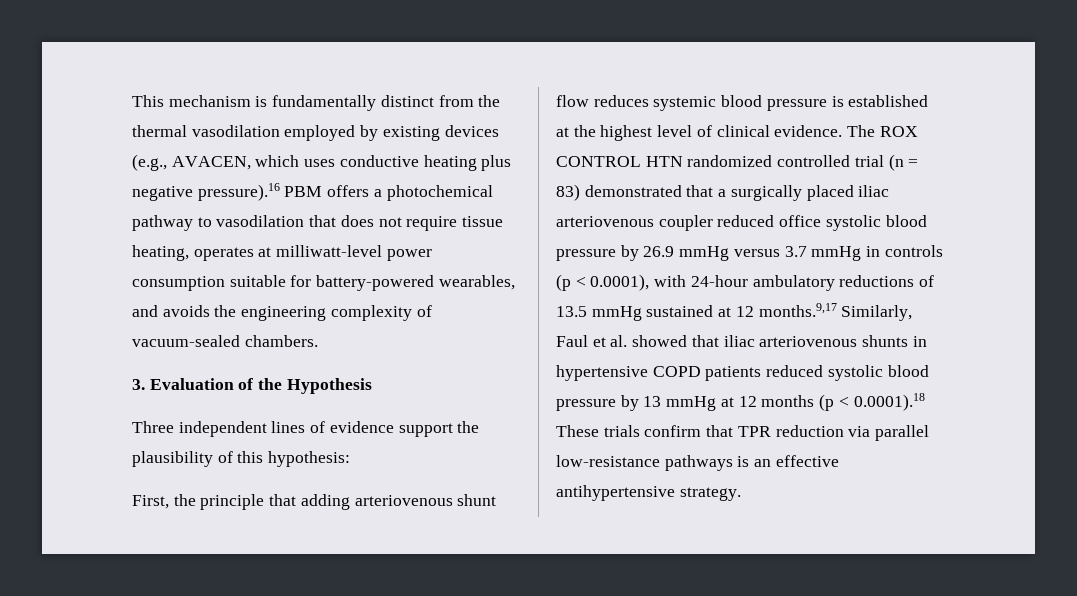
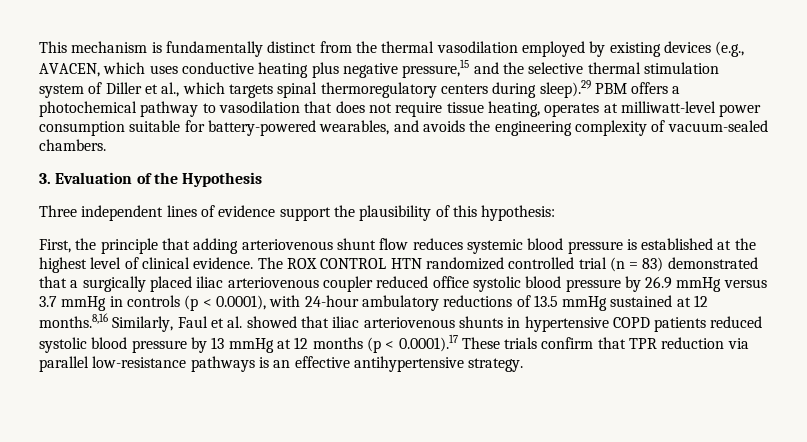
[197,183,280,201] pressure).16 -> [402,59,719,78] [39,80,591,98] pressure,15 and the selective thermal stimulation system of Diller et al., which targets spinal thermoregulatory centers during sleep).29
[758,303,837,317] months.9,17 -> [39,313,108,328] months.8,16
[853,393,925,411] 0.0001).18 -> [398,334,458,352] 0.0001).17

